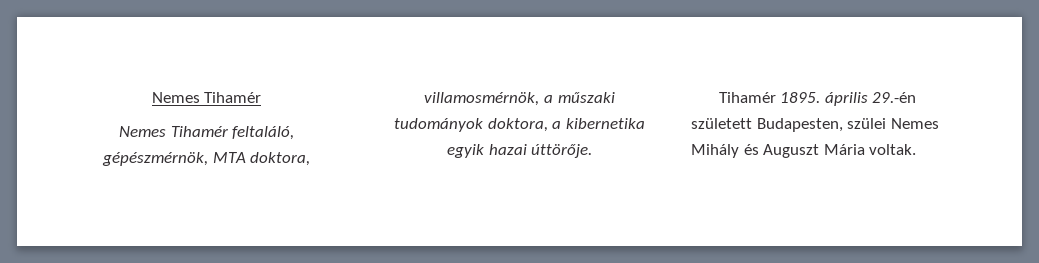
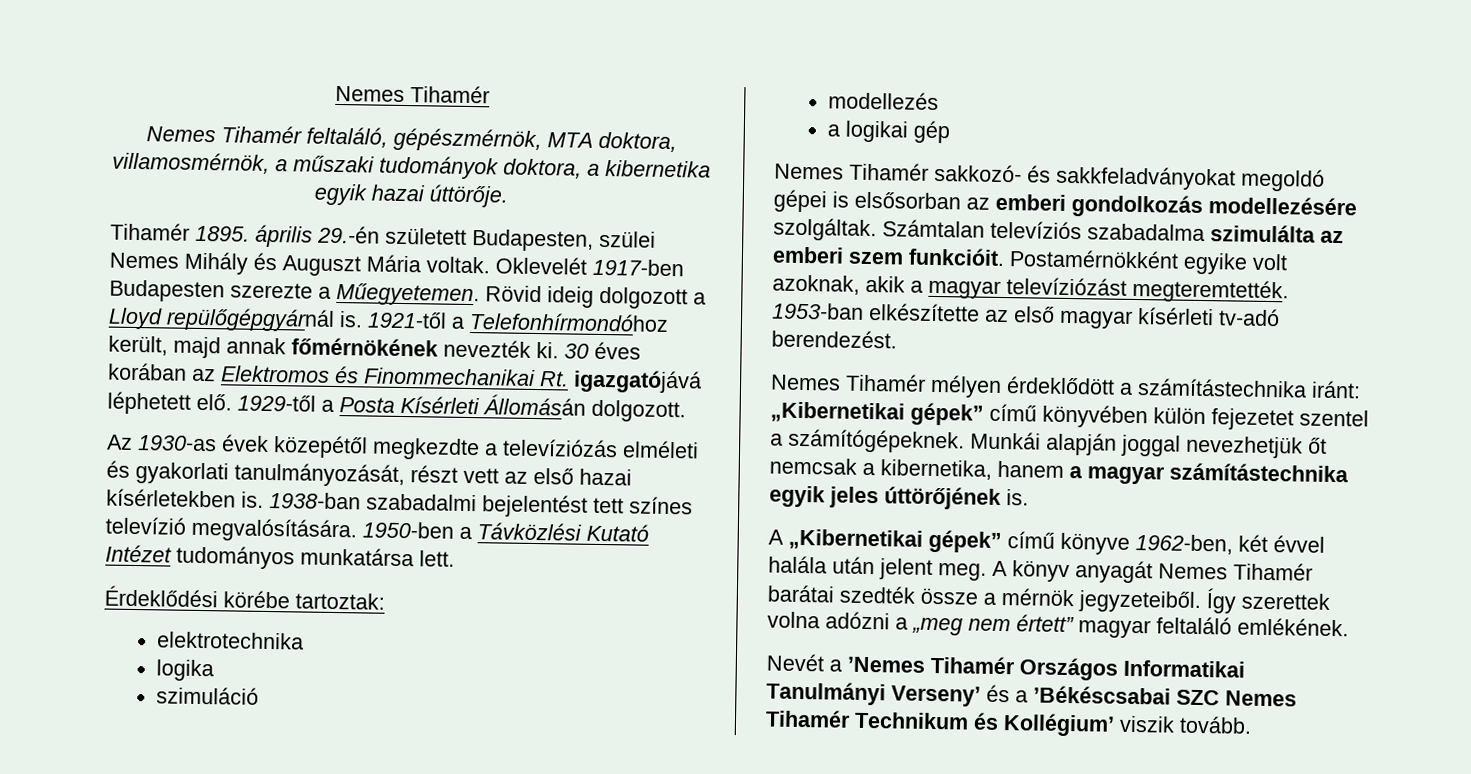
(917, 149) none -> [495,256,684,277] [109,279,706,310] [108,307,669,332] [108,335,641,360] [108,362,702,394] [107,391,686,423] [106,434,699,461] [106,460,632,488] [106,488,693,518] [105,516,649,543] [105,544,455,570] [104,585,385,610] [157,631,305,650] [156,659,215,682] [156,686,260,705] [828,91,940,111] [827,120,952,144] [774,162,1325,192] [773,189,1357,218] [773,217,1344,244] [772,246,1288,275] [772,274,1289,304] [772,302,1280,329] [771,329,897,349] [770,373,1361,399] [770,401,1369,431] [770,428,1327,459] [769,457,1349,485] [769,485,1029,510] [768,528,1325,555] [768,555,1313,584] [767,584,1330,614] [767,611,1349,639] [766,653,1245,681] [766,681,1297,707] [765,709,1252,737] Oklevelét 1917-ben Budapesten szerezte a Műegyetemen. Rövid ideig dolgozott a Lloyd repülőgépgyárnál is. 1921-től a Telefonhírmondóhoz került, majd annak főmérnökének nevezték ki. 30 éves korában az Elektromos és Finommechanikai Rt. igazgatójává léphetett elő. 1929-től a Posta Kísérleti Állomásán dolgozott. // Az 1930-as évek közepétől megkezdte a televíziózás elméleti és gyakorlati tanulmányozását, részt vett az első hazai kísérletekben is. 1938-ban szabadalmi bejelentést tett színes televízió megvalósítására. 1950-ben a Távközlési Kutató Intézet tudományos munkatársa lett. // Érdeklődési körébe tartoztak: // elektrotechnika // logika // szimuláció // modellezés // a logikai gép // Nemes Tihamér sakkozó- és sakkfeladványokat megoldó gépei is elsősorban az emberi gondolkozás modellezésére szolgáltak. Számtalan televíziós szabadalma szimulálta az emberi szem funkcióit. Postamérnökként egyike volt azoknak, akik a magyar televíziózást megteremtették. 1953-ban elkészítette az első magyar kísérleti tv-adó berendezést. // Nemes Tihamér mélyen érdeklődött a számítástechnika iránt: „Kibernetikai gépek” című könyvében külön fejezetet szentel a számítógépeknek. Munkái alapján joggal nevezhetjük őt nemcsak a kibernetika, hanem a magyar számítástechnika egyik jeles úttörőjének is. // A „Kibernetikai gépek” című könyve 1962-ben, két évvel halála után jelent meg. A könyv anyagát Nemes Tihamér barátai szedték össze a mérnök jegyzeteiből. Így szerettek volna adózni a „meg nem értett” magyar feltaláló emlékének. // Nevét a ’Nemes Tihamér Országos Informatikai Tanulmányi Verseny’ és a ’Békéscsabai SZC Nemes Tihamér Technikum és Kollégium’ viszik tovább.

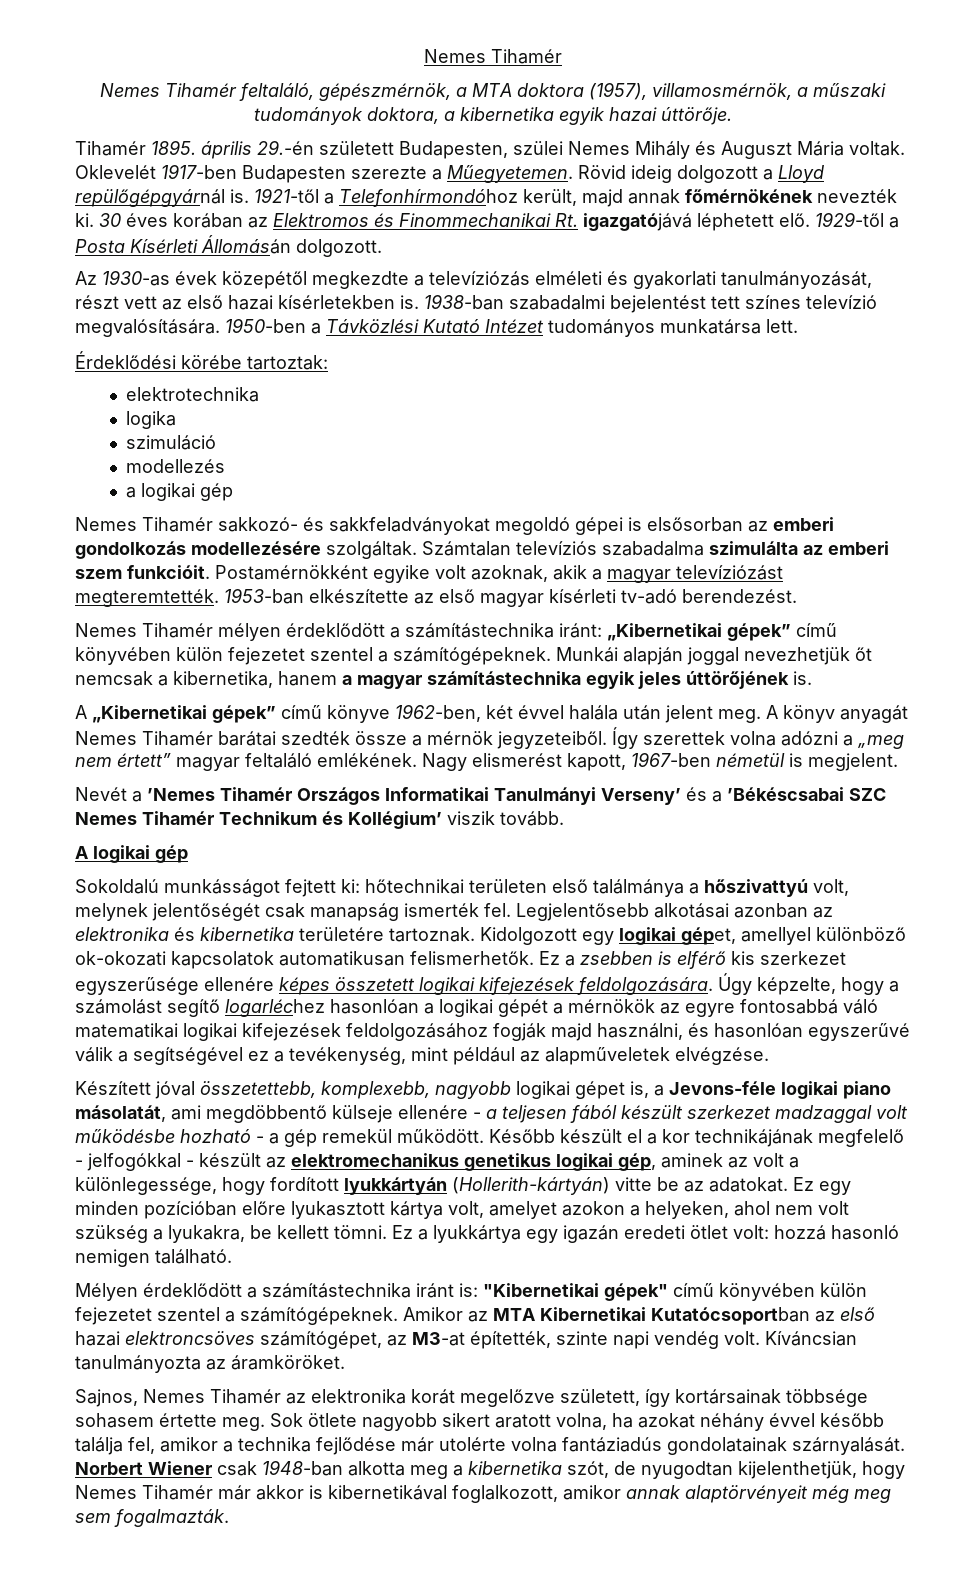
[547,131,677,153] MTA doktora, -> [456,82,647,100] a MTA doktora (1957),
(1349, 627) none -> [422,752,898,771] Nagy elismerést kapott, 1967-ben németül is megjelent.
(1252, 724) none -> [75,845,188,863] [75,879,849,897] [75,903,833,921] [75,927,906,945] [75,951,846,969] [75,973,899,995] [75,999,878,1017] [75,1023,910,1041] [75,1047,769,1065] [75,1081,891,1099] [75,1105,908,1123] [75,1129,904,1147] [75,1153,799,1171] [75,1177,851,1195] [75,1201,849,1219] [75,1225,899,1243] [75,1249,232,1267] [75,1283,867,1301] [75,1307,875,1325] [75,1331,857,1349] [75,1355,345,1373] [75,1389,868,1407] [75,1413,884,1431] [75,1437,905,1455] [75,1460,905,1479] [75,1485,891,1503] [75,1509,229,1527] // A logikai gép // Sokoldalú munkásságot fejtett ki: hőtechnikai területen első találmánya a hőszivattyú volt, melynek jelentőségét csak manapság ismerték fel. Legjelentősebb alkotásai azonban az elektronika és kibernetika területére tartoznak. Kidolgozott egy logikai gépet, amellyel különböző ok-okozati kapcsolatok automatikusan felismerhetők. Ez a zsebben is elférő kis szerkezet egyszerűsége ellenére képes összetett logikai kifejezések feldolgozására. Úgy képzelte, hogy a számolást segítő logarléchez hasonlóan a logikai gépét a mérnökök az egyre fontosabbá váló matematikai logikai kifejezések feldolgozásához fogják majd használni, és hasonlóan egyszerűvé válik a segítségével ez a tevékenység, mint például az alapműveletek elvégzése. // Készített jóval összetettebb, komplexebb, nagyobb logikai gépet is, a Jevons-féle logikai piano másolatát, ami megdöbbentő külseje ellenére - a teljesen fából készült szerkezet madzaggal volt működésbe hozható - a gép remekül működött. Később készült el a kor technikájának megfelelő - jelfogókkal - készült az elektromechanikus genetikus logikai gép, aminek az volt a különlegessége, hogy fordított lyukkártyán (Hollerith-kártyán) vitte be az adatokat. Ez egy minden pozícióban előre lyukasztott kártya volt, amelyet azokon a helyeken, ahol nem volt szükség a lyukakra, be kellett tömni. Ez a lyukkártya egy igazán eredeti ötlet volt: hozzá hasonló nemigen található. // Mélyen érdeklődött a számítástechnika iránt is: "Kibernetikai gépek" című könyvében külön fejezetet szentel a számítógépeknek. Amikor az MTA Kibernetikai Kutatócsoportban az első hazai elektroncsöves számítógépet, az M3-at építették, szinte napi vendég volt. Kíváncsian tanulmányozta az áramköröket. // Sajnos, Nemes Tihamér az elektronika korát megelőzve született, így kortársainak többsége sohasem értette meg. Sok ötlete nagyobb sikert aratott volna, ha azokat néhány évvel később találja fel, amikor a technika fejlődése már utolérte volna fantáziadús gondolatainak szárnyalását. Norbert Wiener csak 1948-ban alkotta meg a kibernetika szót, de nyugodtan kijelenthetjük, hogy Nemes Tihamér már akkor is kibernetikával foglalkozott, amikor annak alaptörvényeit még meg sem fogalmazták.

